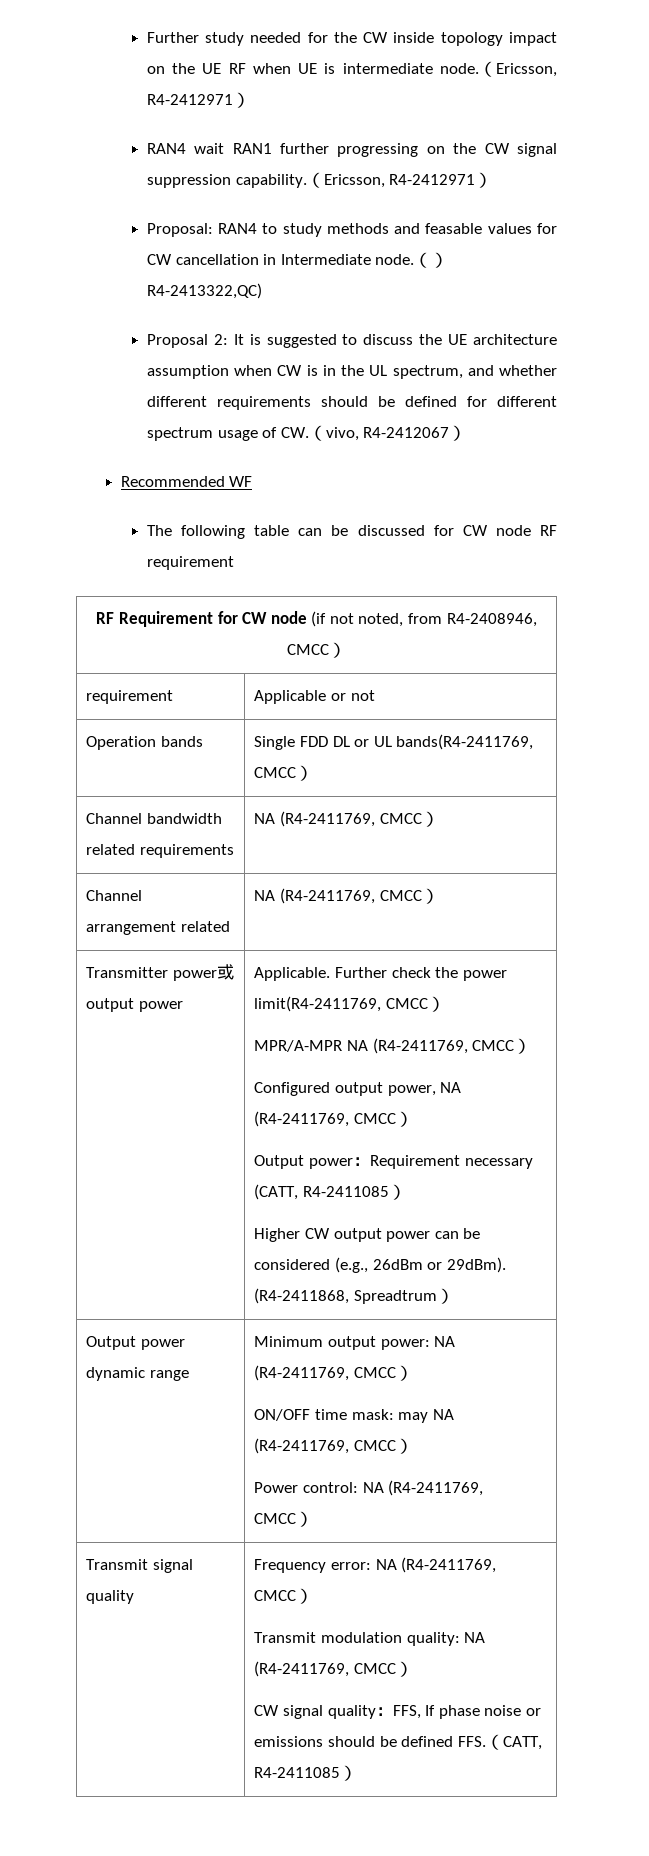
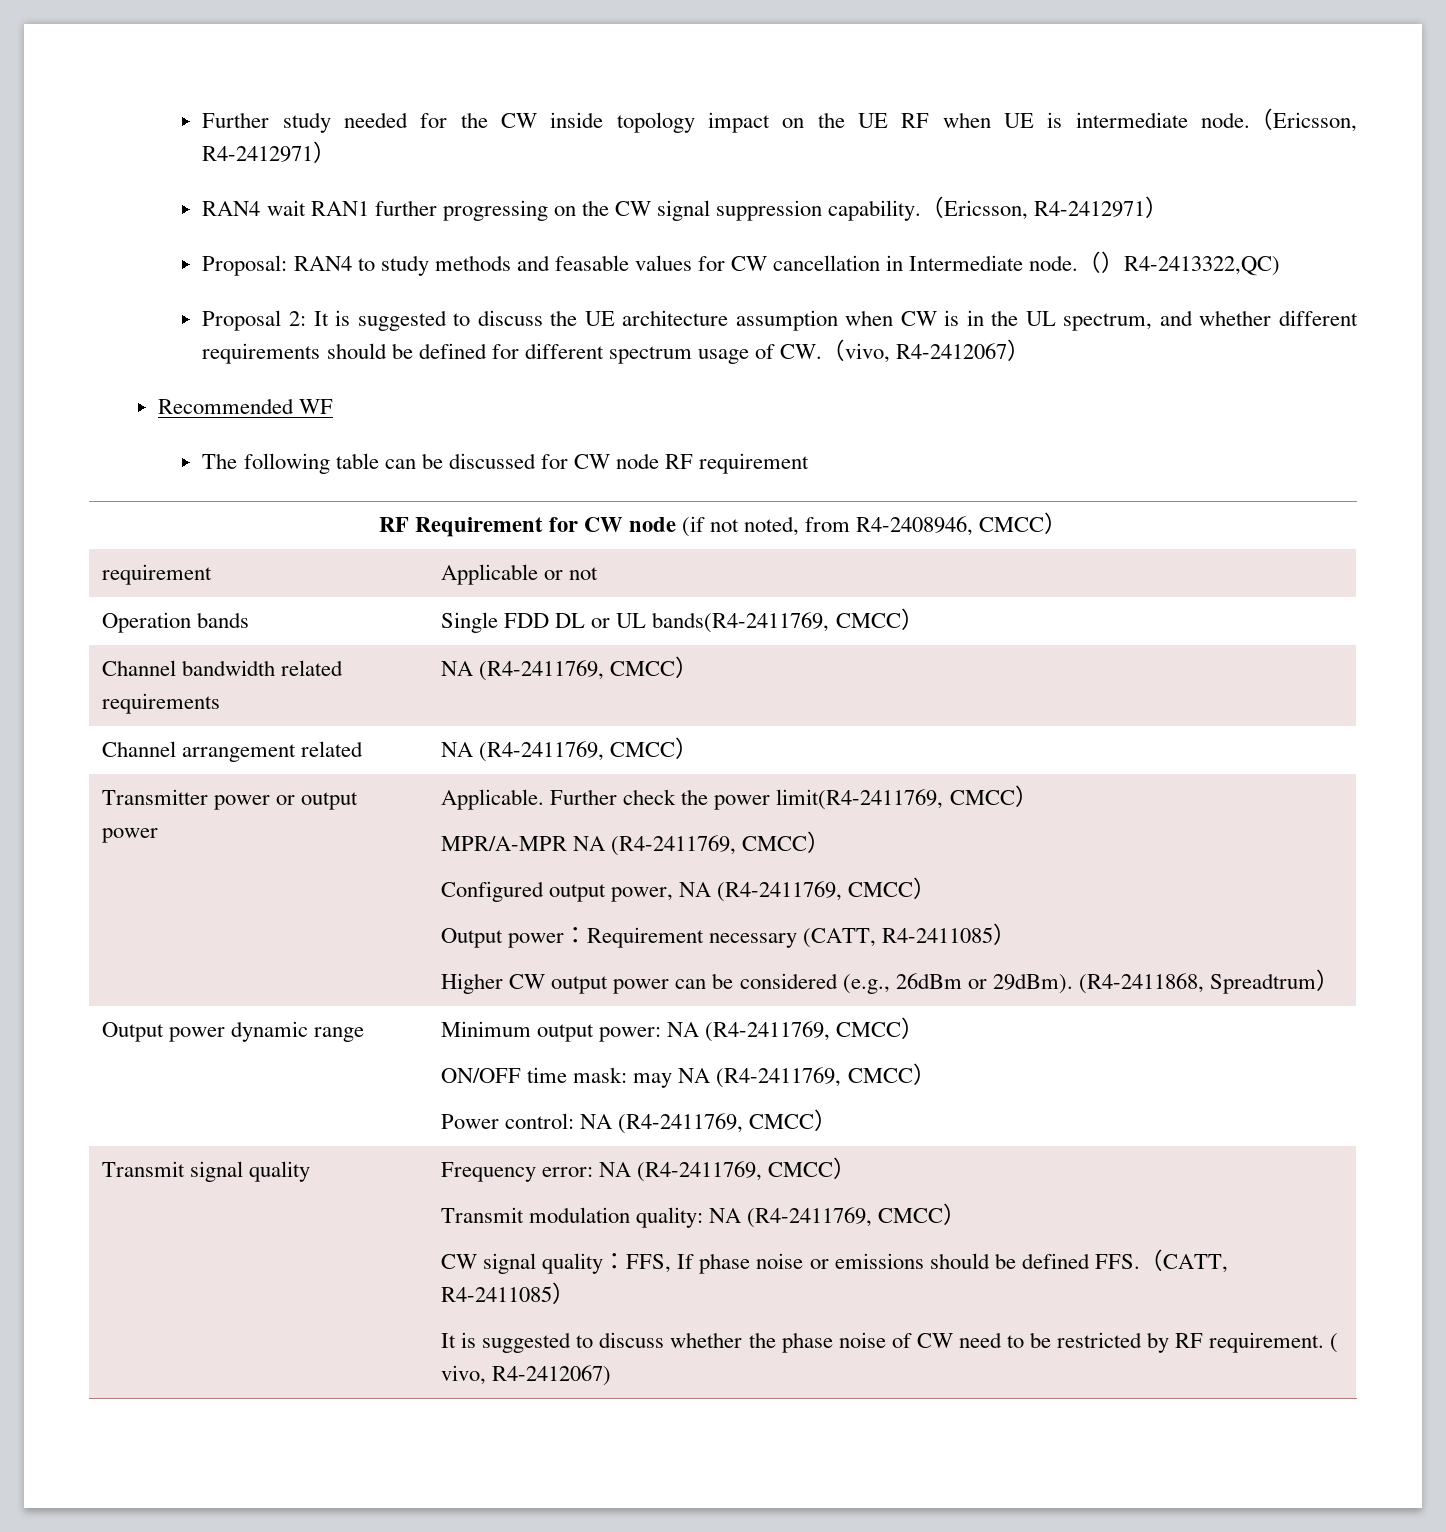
[217,964,235,980] 或 -> [276,795,296,805] or
(358, 1773) none -> [441,1332,1339,1353] [441,1365,612,1386] // It is suggested to discuss whether the phase noise of CW need to be restricted by RF requirement. ( vivo, R4-2412067)

